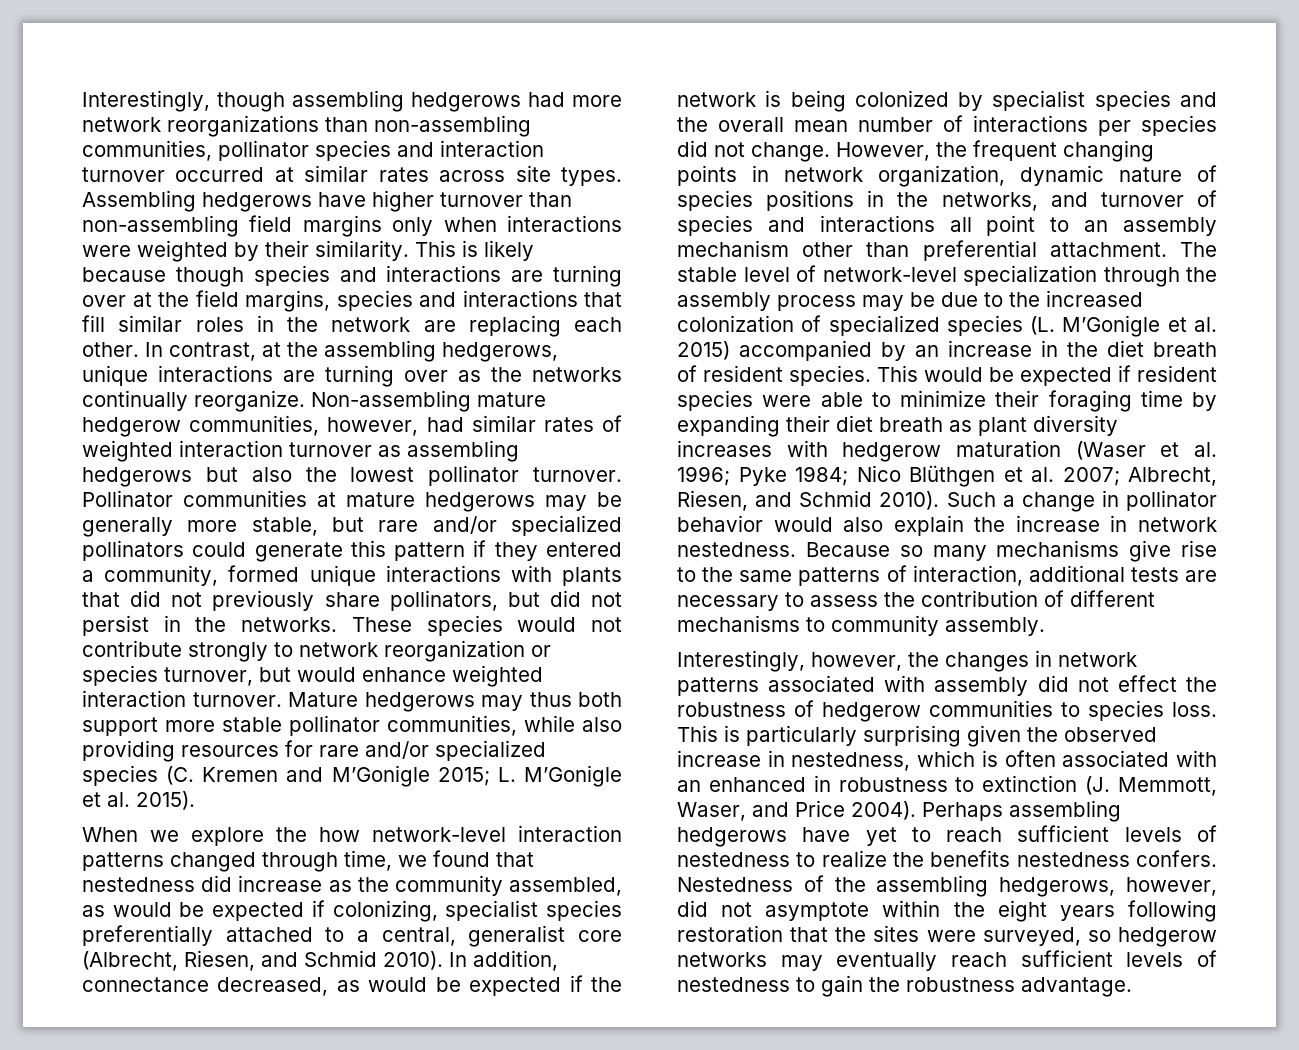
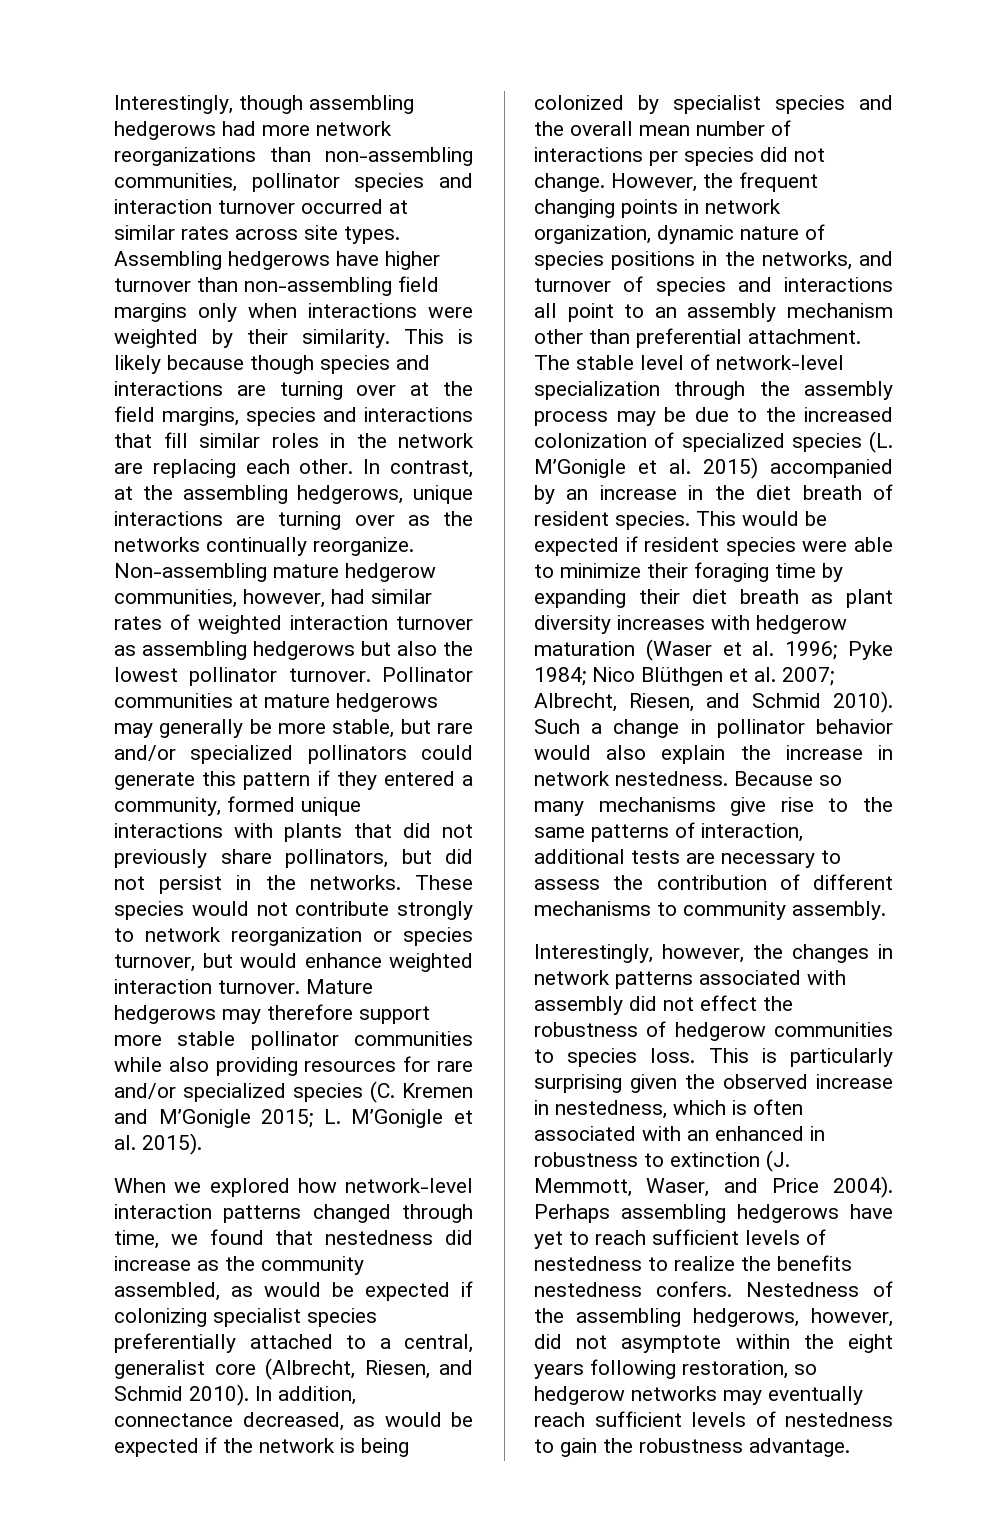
[597,492,622,507] [82,517,173,537] be generally -> [159,719,272,738] generally be
[529,692,622,707] thus both -> [267,1004,353,1020] therefore
[387,715,517,736] communities, -> [354,1031,473,1046] communities
[191,827,307,846] explore the -> [209,1178,290,1197] explored
[332,900,438,922] colonizing, -> [114,1308,207,1327] colonizing
[677,925,1081,946] restoration that the sites were surveyed, -> [682,1360,788,1379] restoration,

